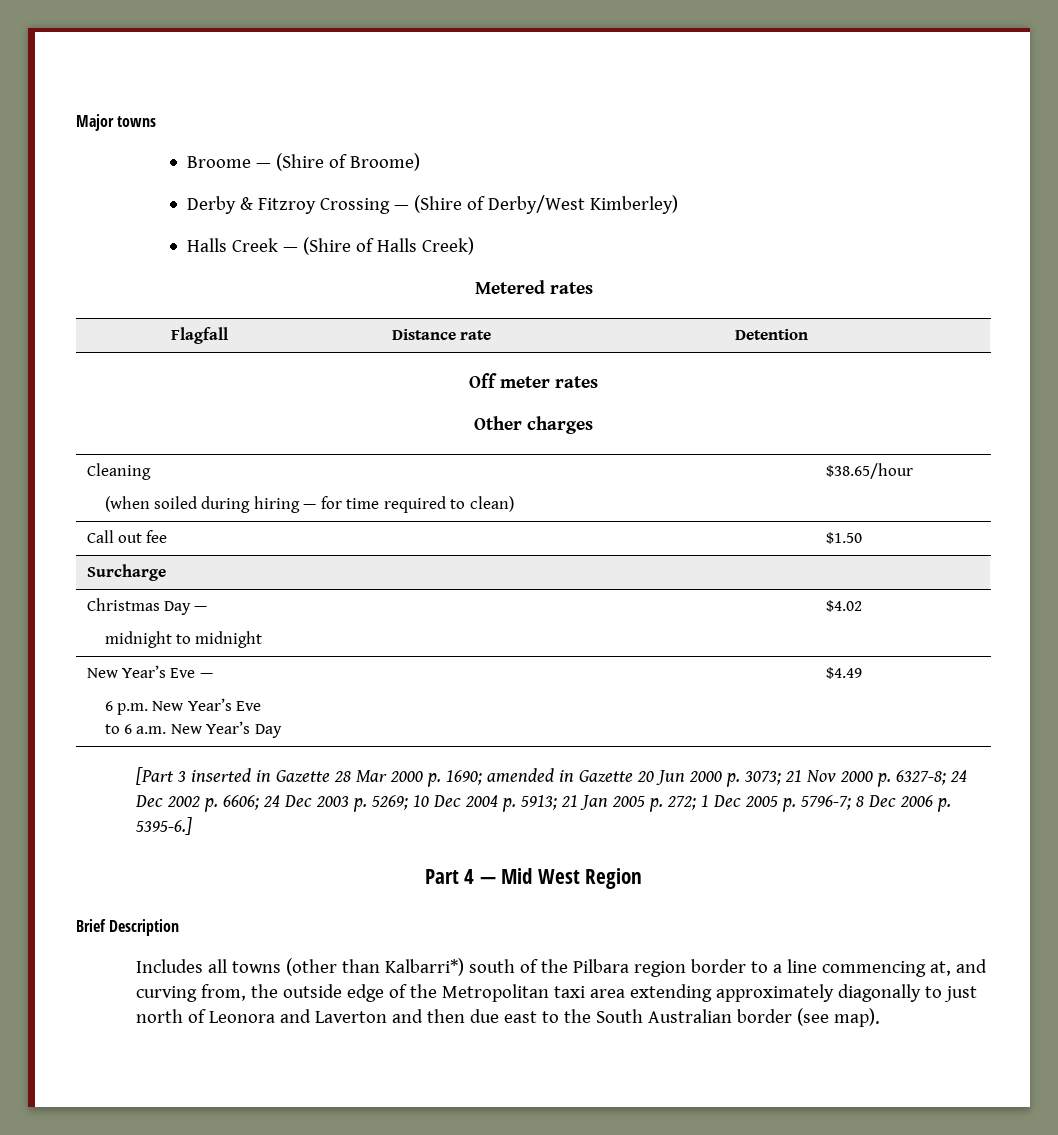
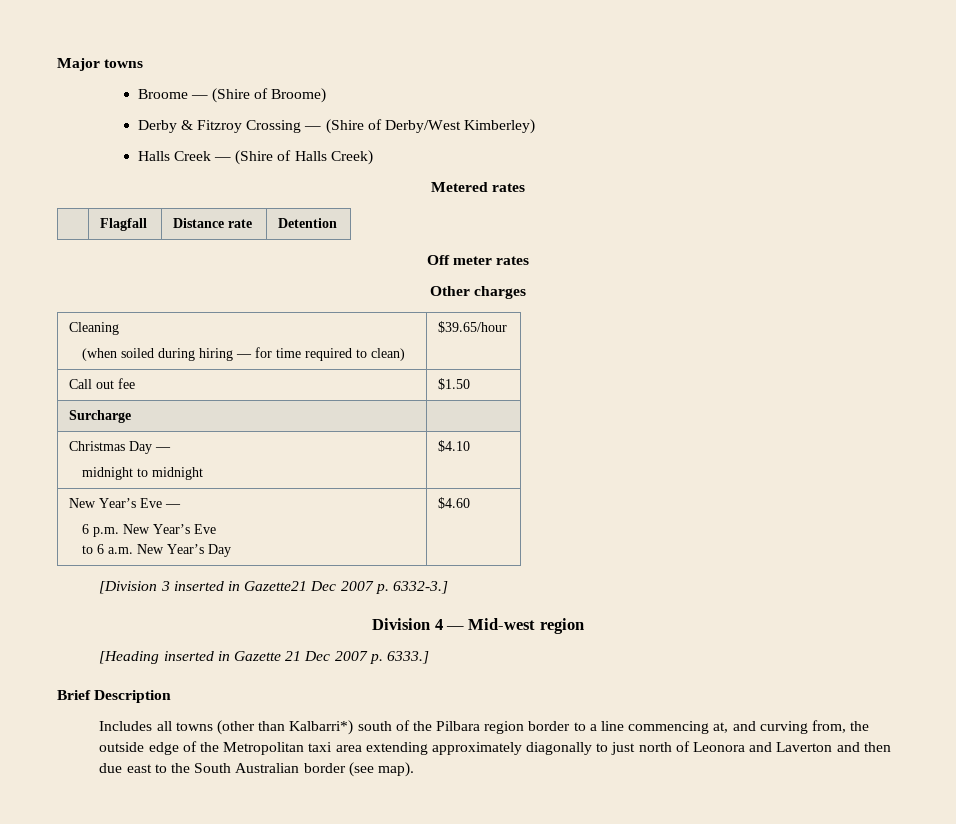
[825,463,913,479] $38.65/hour -> [438,321,508,333] $39.65/hour
[825,600,862,612] $4.02 -> [438,440,471,452] $4.10
[825,667,862,679] [136,767,175,785] $4.49 // [Part -> [438,497,471,509] [99,581,158,594] $4.60 // [Division
[276,768,968,787] [135,795,952,812] [135,817,193,835] [424,868,643,889] Gazette 28 Mar 2000 p. 1690; amended in Gazette 20 Jun 2000 p. 3073; 21 Nov 2000 p. 6327-8; 24 Dec 2002 p. 6606; 24 Dec 2003 p. 5269; 10 Dec 2004 p. 5913; 21 Jan 2005 p. 272; 1 Dec 2005 p. 5796-7; 8 Dec 2006 p. 5395-6.] // Part 4 — Mid West Region -> [244,581,448,594] [372,618,584,634] [99,651,429,664] Gazette21 Dec 2007 p. 6332-3.] // Division 4 — Mid-west region // [Heading inserted in Gazette 21 Dec 2007 p. 6333.]

